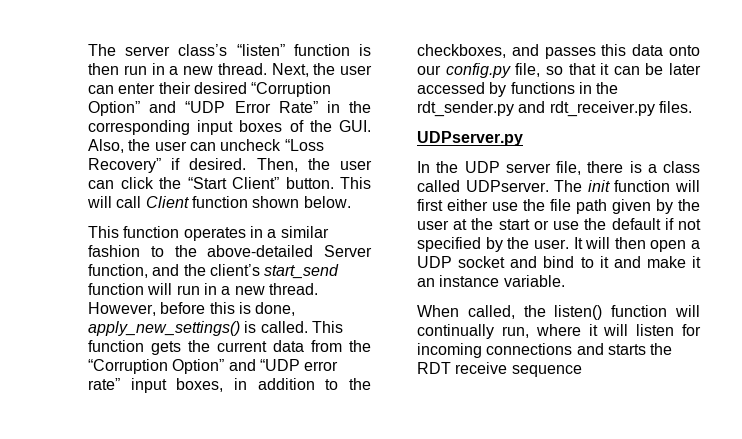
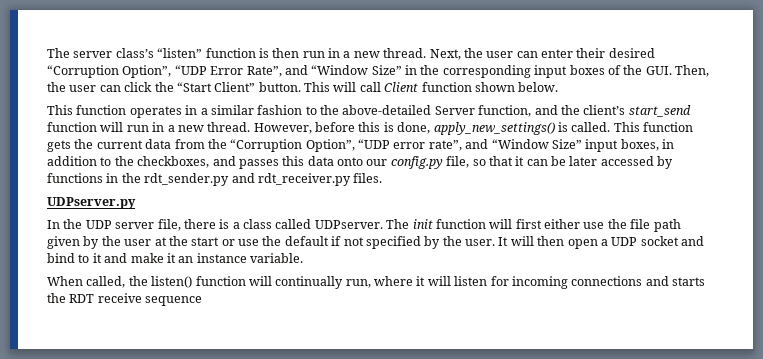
[88,101,318,116] Option” and “UDP Error Rate” -> [122,65,402,78] Option”, “UDP Error Rate”, and “Window Size”
[88,139,324,153] [88,158,247,173] Also, the user can uncheck “Loss Recovery” if desired. -> (672, 70) none
[172,359,339,374] [88,378,120,390] Option” and “UDP error rate” -> [305,139,582,152] Option”, “UDP error rate”, and “Window Size”

